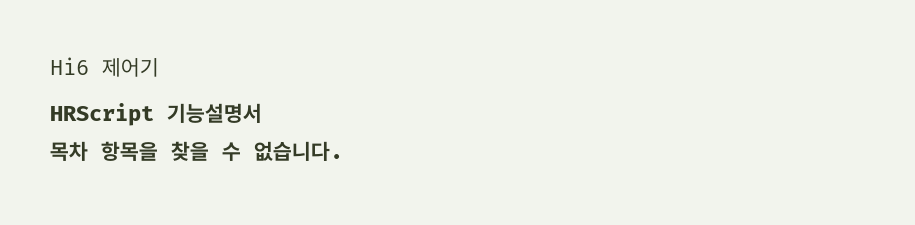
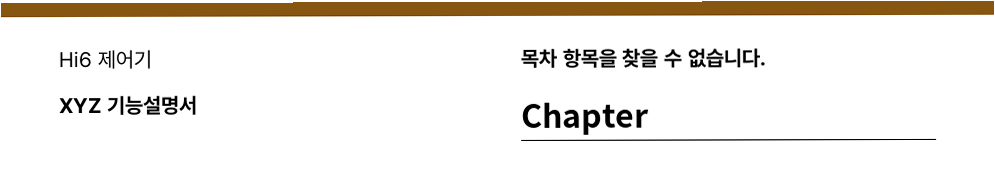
[50,103,154,126] HRScript -> [59,97,102,114] XYZ
(343, 151) none -> [521,101,649,135] // Chapter

